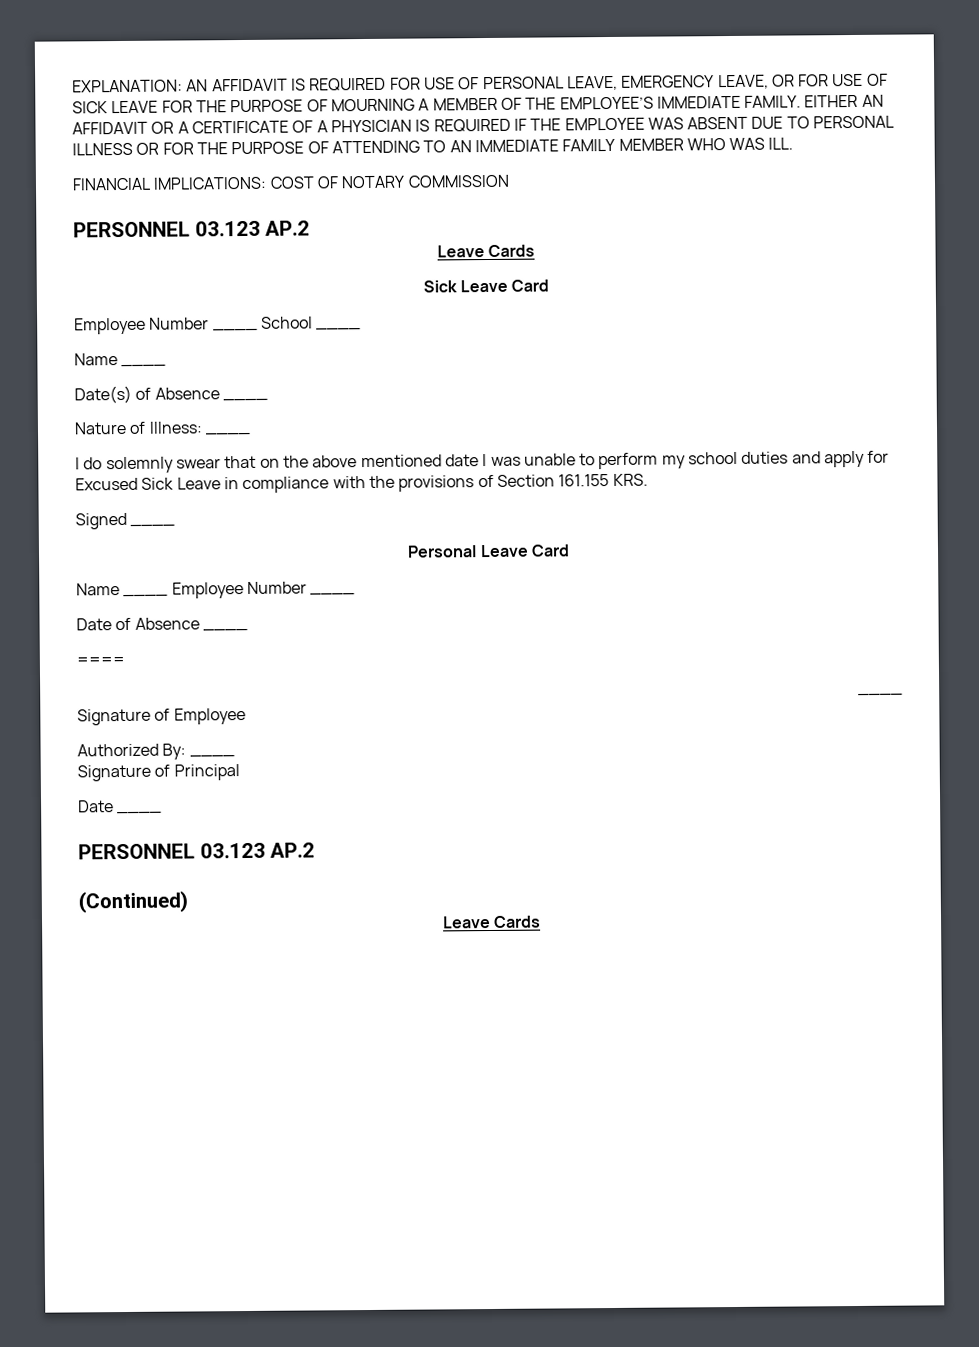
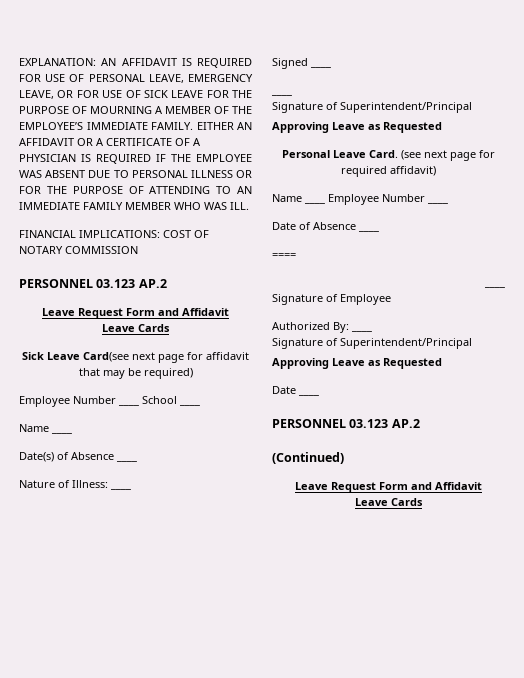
(311, 228) none -> [42,308,229,319] // Leave Request Form and Affidavit
[511,279,550,292] Card -> [83,352,249,363] [78,368,193,379] Card(see next page for affidavit that may be required)
[75,450,890,474] [75,473,648,494] [75,512,176,530] [407,544,570,558] I do solemnly swear that on the above mentioned date I was unable to perform my school duties and apply for Excused Sick Leave in compliance with the provisions of Section 161.155 KRS. // Signed ____ // Personal Leave Card -> [272,58,331,69] [271,94,292,96] [272,102,472,113] [272,122,442,133] [282,150,495,161] [341,166,436,177] Signed ____ // ____ // Signature of Superintendent/Principal // Approving Leave as Requested // Personal Leave Card. (see next page for required affidavit)
[173,764,240,781] Principal -> [340,338,472,349] [272,358,442,369] Superintendent/Principal // Approving Leave as Requested
(188, 902) none -> [295,482,482,493] // Leave Request Form and Affidavit

